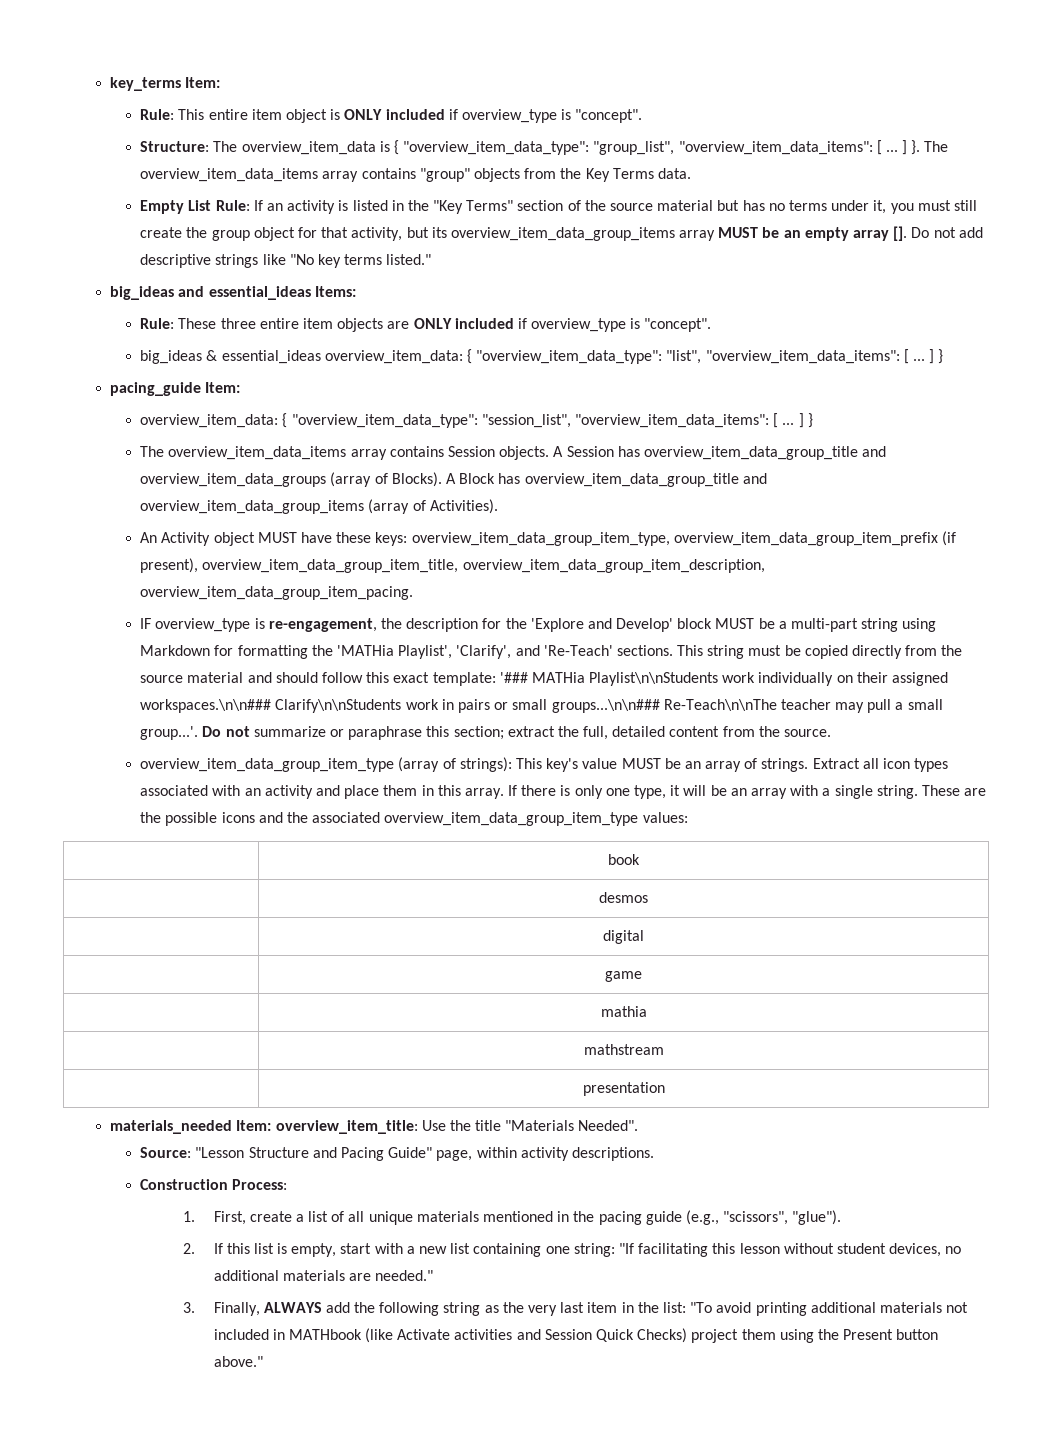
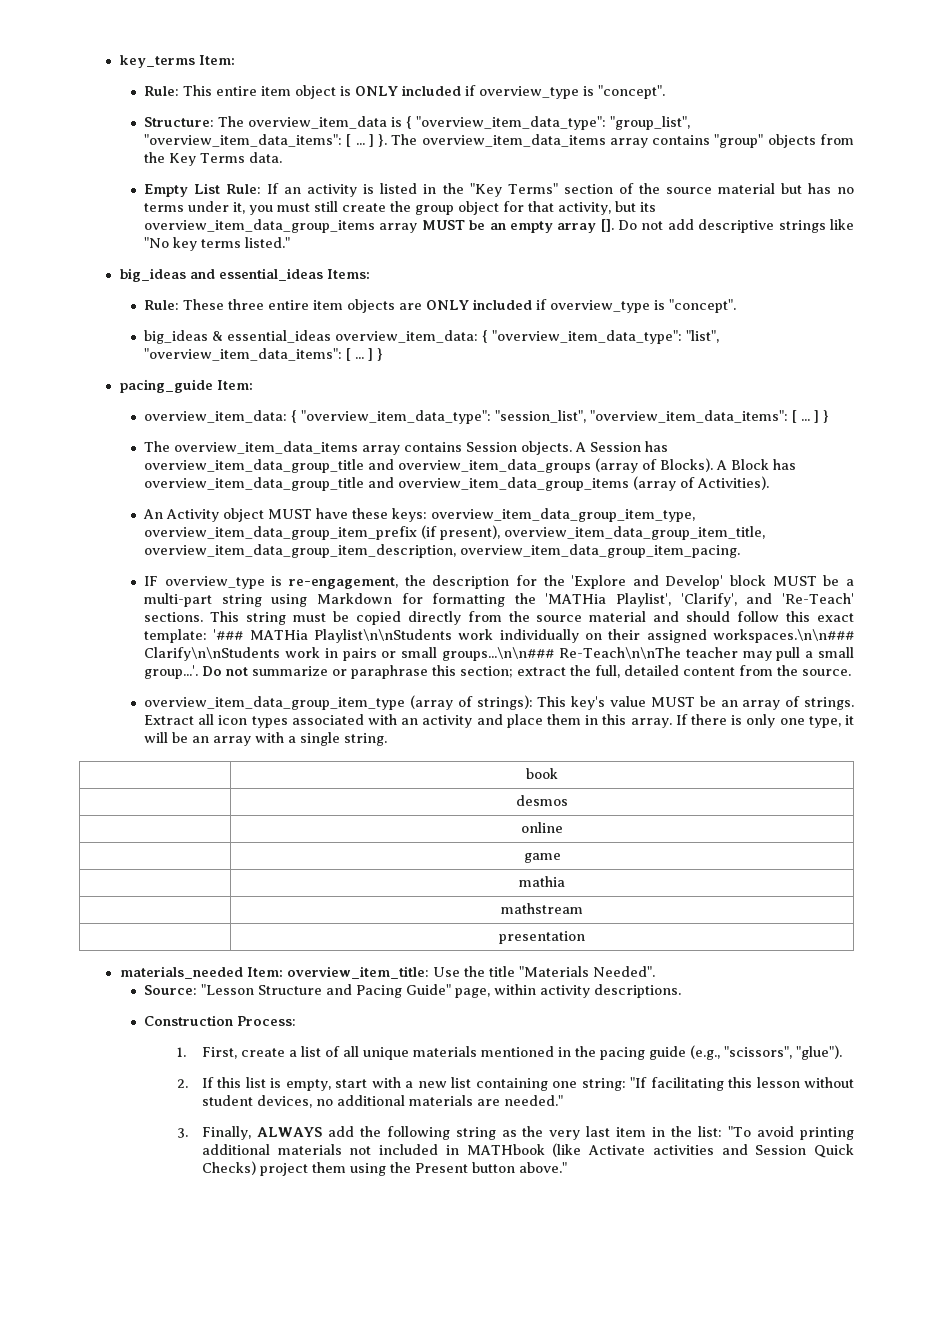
[921,785,987,796] [140,812,688,826] These are the possible icons and the associated overview_item_data_group_item_type values: -> (388, 739) none
[603,930,644,944] digital -> [521,822,563,833] online

